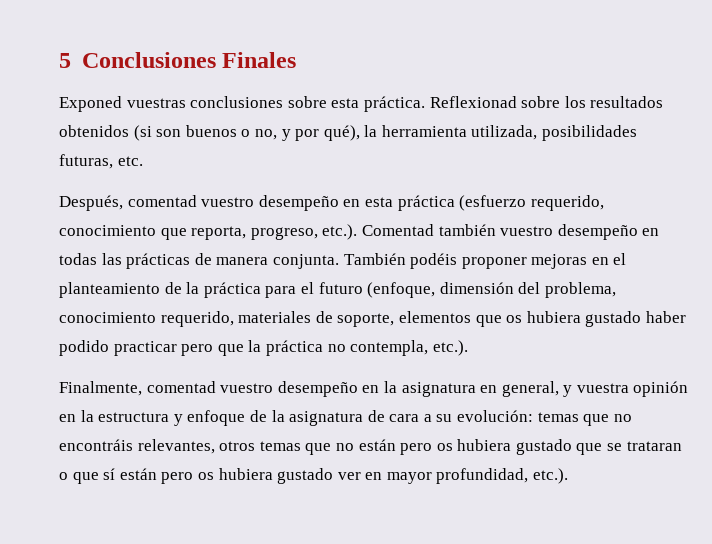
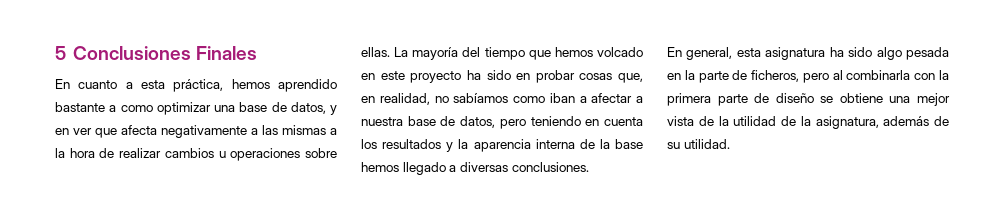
[59,96,664,112] [59,125,638,141] [59,154,143,169] [59,195,604,211] [59,224,660,240] [59,253,627,269] [59,282,616,298] [59,311,686,327] [59,340,468,356] [59,381,689,397] [59,410,632,426] [59,439,682,455] [59,468,569,484] Exponed vuestras conclusiones sobre esta práctica. Reflexionad sobre los resultados obtenidos (si son buenos o no, y por qué), la herramienta utilizada, posibilidades futuras, etc. // Después, comentad vuestro desempeño en esta práctica (esfuerzo requerido, conocimiento que reporta, progreso, etc.). Comentad también vuestro desempeño en todas las prácticas de manera conjunta. También podéis proponer mejoras en el planteamiento de la práctica para el futuro (enfoque, dimensión del problema, conocimiento requerido, materiales de soporte, elementos que os hubiera gustado haber podido practicar pero que la práctica no contempla, etc.). // Finalmente, comentad vuestro desempeño en la asignatura en general, y vuestra opinión en la estructura y enfoque de la asignatura de cara a su evolución: temas que no encontráis relevantes, otros temas que no están pero os hubiera gustado que se trataran o que sí están pero os hubiera gustado ver en mayor profundidad, etc.). -> [55,79,337,92] [55,102,337,115] [55,125,337,138] [55,148,338,161] [361,47,643,60] [361,70,643,83] [361,93,643,105] [361,116,643,129] [361,139,643,152] [361,162,589,175] [667,47,949,60] [667,70,949,83] [667,93,950,106] [667,116,949,129] [667,139,730,149] En cuanto a esta práctica, hemos aprendido bastante a como optimizar una base de datos, y en ver que afecta negativamente a las mismas a la hora de realizar cambios u operaciones sobre ellas. La mayoría del tiempo que hemos volcado en este proyecto ha sido en probar cosas que, en realidad, no sabíamos como iban a afectar a nuestra base de datos, pero teniendo en cuenta los resultados y la aparencia interna de la base hemos llegado a diversas conclusiones. // En general, esta asignatura ha sido algo pesada en la parte de ficheros, pero al combinarla con la primera parte de diseño se obtiene una mejor vista de la utilidad de la asignatura, además de su utilidad.

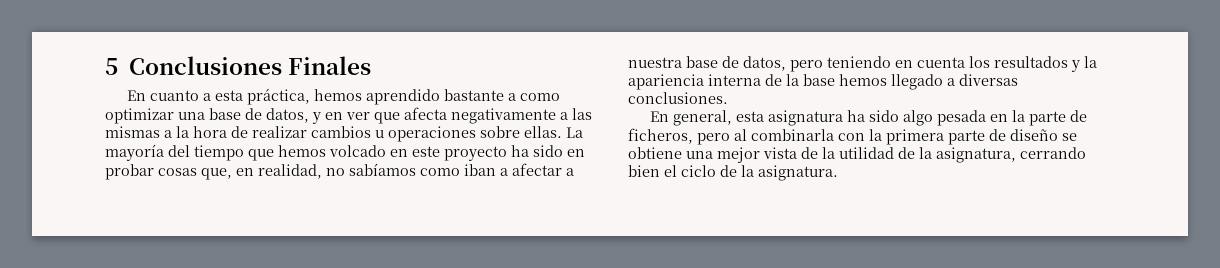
[473,139,531,152] aparencia -> [628,74,704,90] apariencia
[883,116,949,126] [667,139,730,149] además de su utilidad. -> [1020,147,1086,159] [628,165,838,181] cerrando bien el ciclo de la asignatura.

